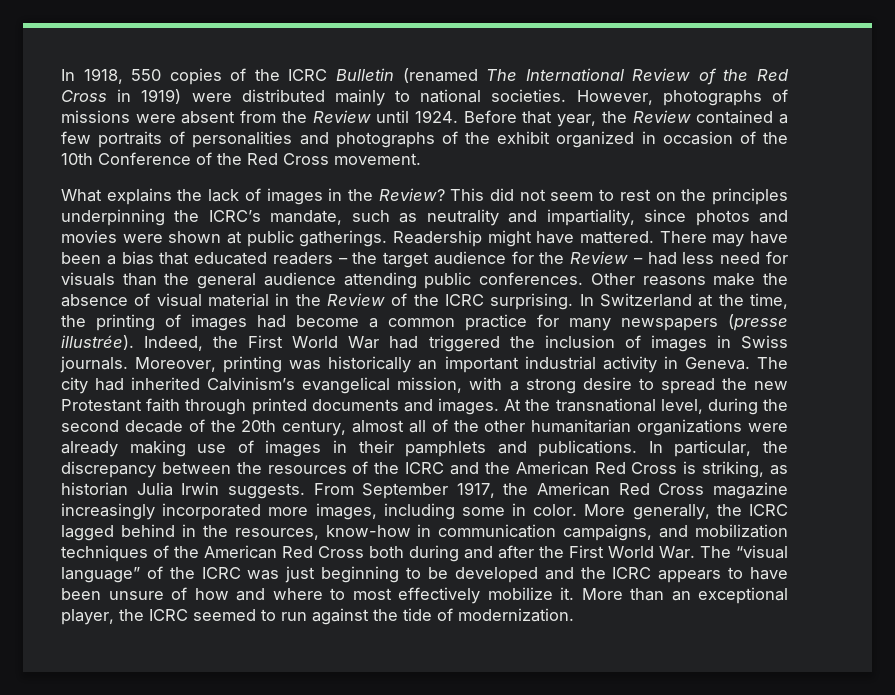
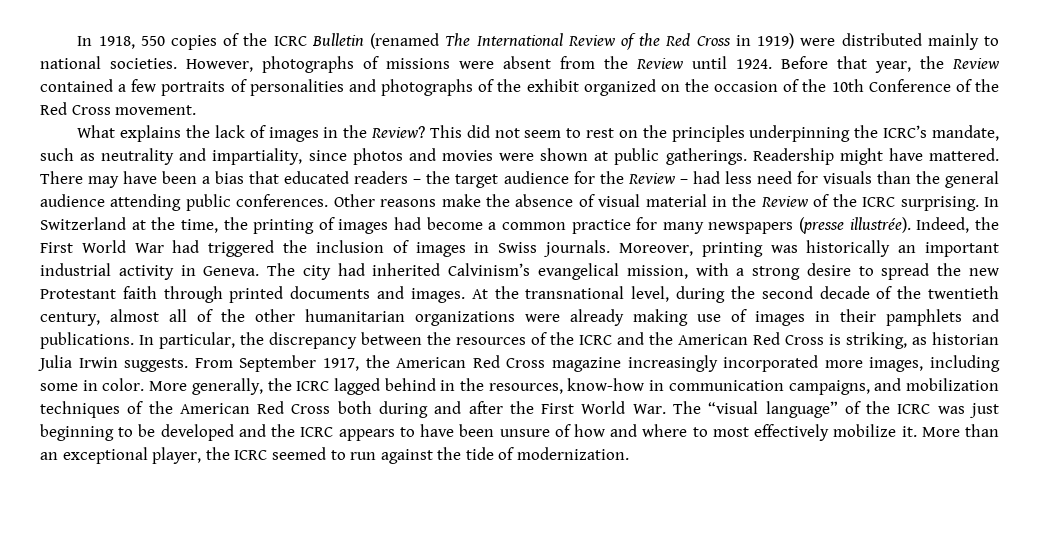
[641,131,656,144] in -> [660,79,709,92] on the
[241,420,277,432] 20th -> [928,286,1000,299] twentieth

